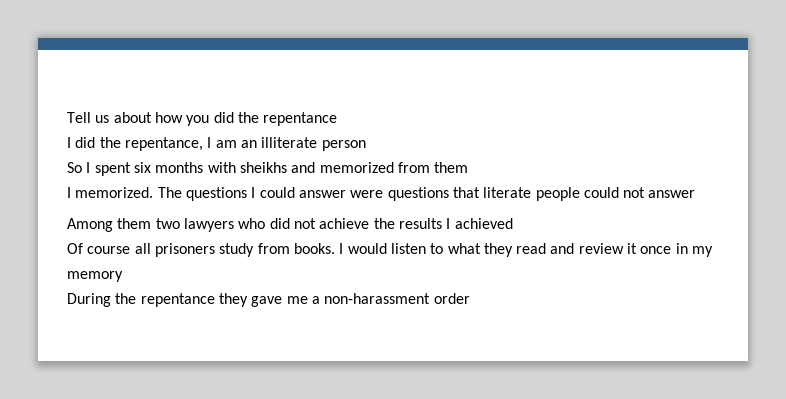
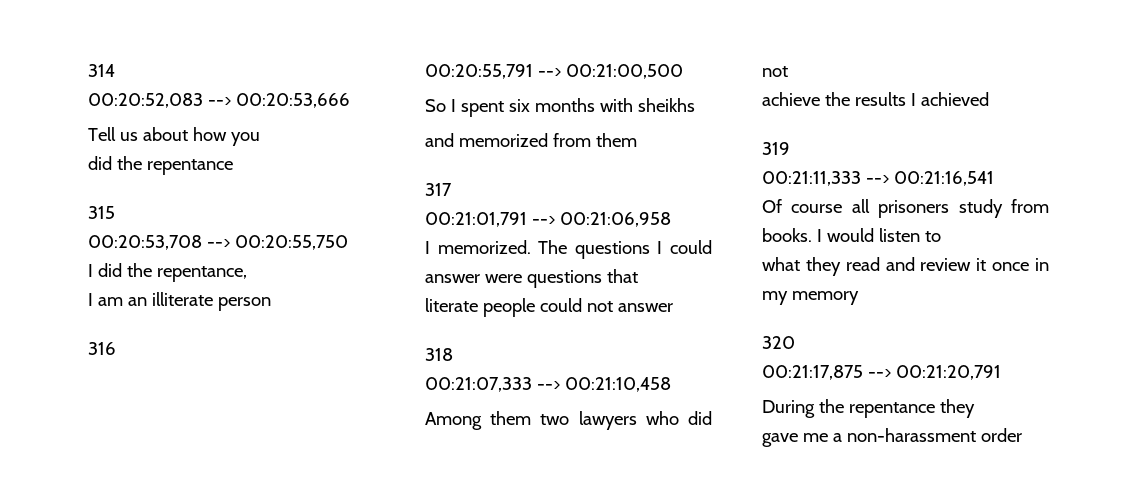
(67, 117) none -> [88,64,115,77] [88,93,350,108] 314 // 00:20:52,083 --> 00:20:53,666 //
(210, 120) none -> (260, 139) //
(338, 119) none -> [88,206,115,219] [88,235,348,250] // 315 // 00:20:53,708 --> 00:20:55,750
(203, 144) none -> (247, 274) //
(366, 145) none -> [88,342,116,355] [425,64,683,79] // 316 // 00:20:55,791 --> 00:21:00,500
(287, 167) none -> (695, 105) //
(469, 167) none -> [425,183,452,196] [425,212,671,227] // 317 // 00:21:01,791 --> 00:21:06,958
(480, 192) none -> (638, 276) //
(696, 194) none -> [425,348,453,361] [425,377,671,392] // 318 // 00:21:07,333 --> 00:21:10,458
(316, 223) none -> (788, 71) //
(513, 223) none -> [762,142,790,155] [762,171,994,186] // 319 // 00:21:11,333 --> 00:21:16,541
(444, 248) none -> (941, 236) //
(123, 276) none -> [762,336,795,349] [762,365,1001,380] // 320 // 00:21:17,875 --> 00:21:20,791
(248, 300) none -> (975, 408) //

